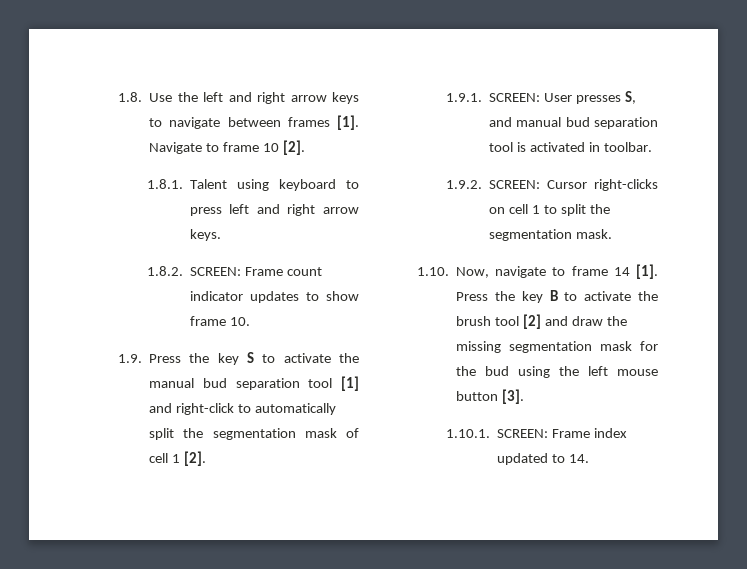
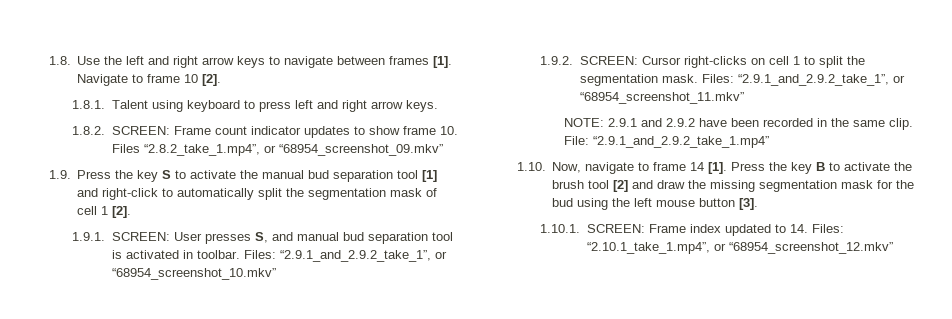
(250, 321) none -> [111,144,443,156] Files “2.8.2_take_1.mp4”, or “68954_screenshot_09.mkv”
(652, 147) none -> [243,250,447,262] [111,268,276,280] Files: “2.9.1_and_2.9.2_take_1”, or “68954_screenshot_10.mkv”
(612, 234) none -> [701,74,905,86] [579,92,744,104] [564,118,914,130] [564,136,770,148] Files: “2.9.1_and_2.9.2_take_1”, or “68954_screenshot_11.mkv” // NOTE: 2.9.1 and 2.9.2 have been recorded in the same clip. File: “2.9.1_and_2.9.2_take_1.mp4”
(589, 458) none -> [811,224,844,233] [586,242,893,254] Files: “2.10.1_take_1.mp4”, or “68954_screenshot_12.mkv”

